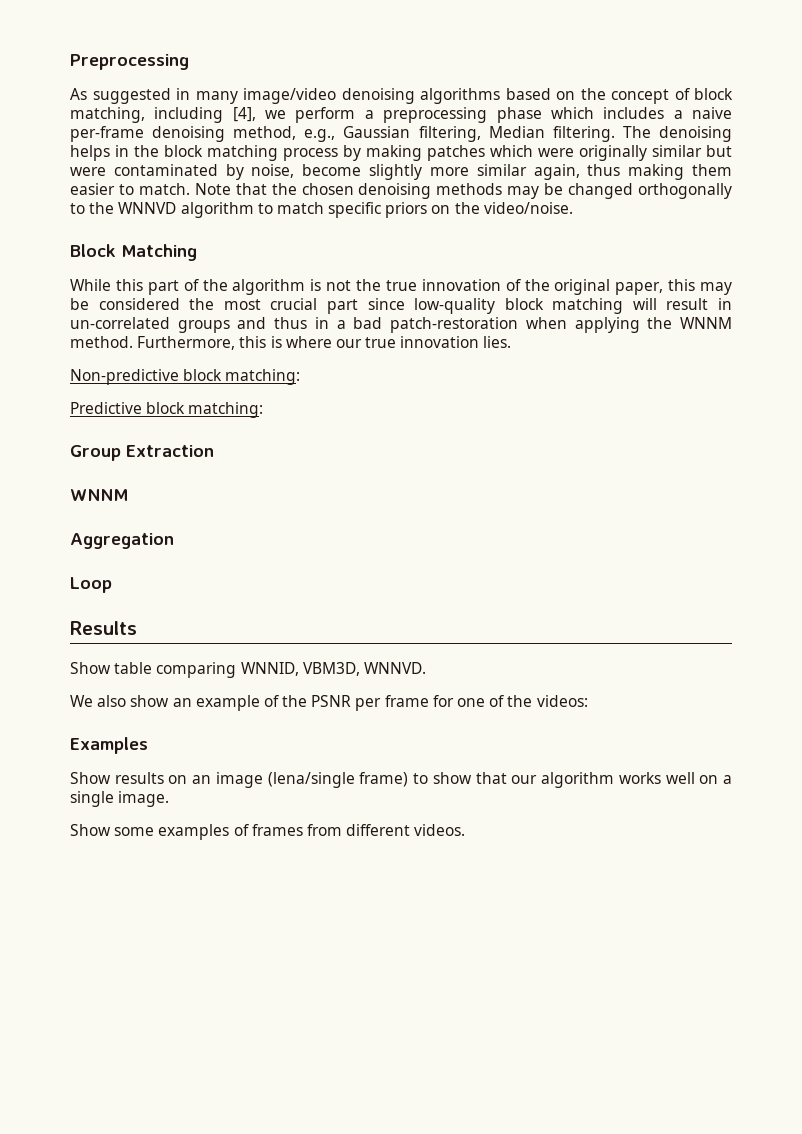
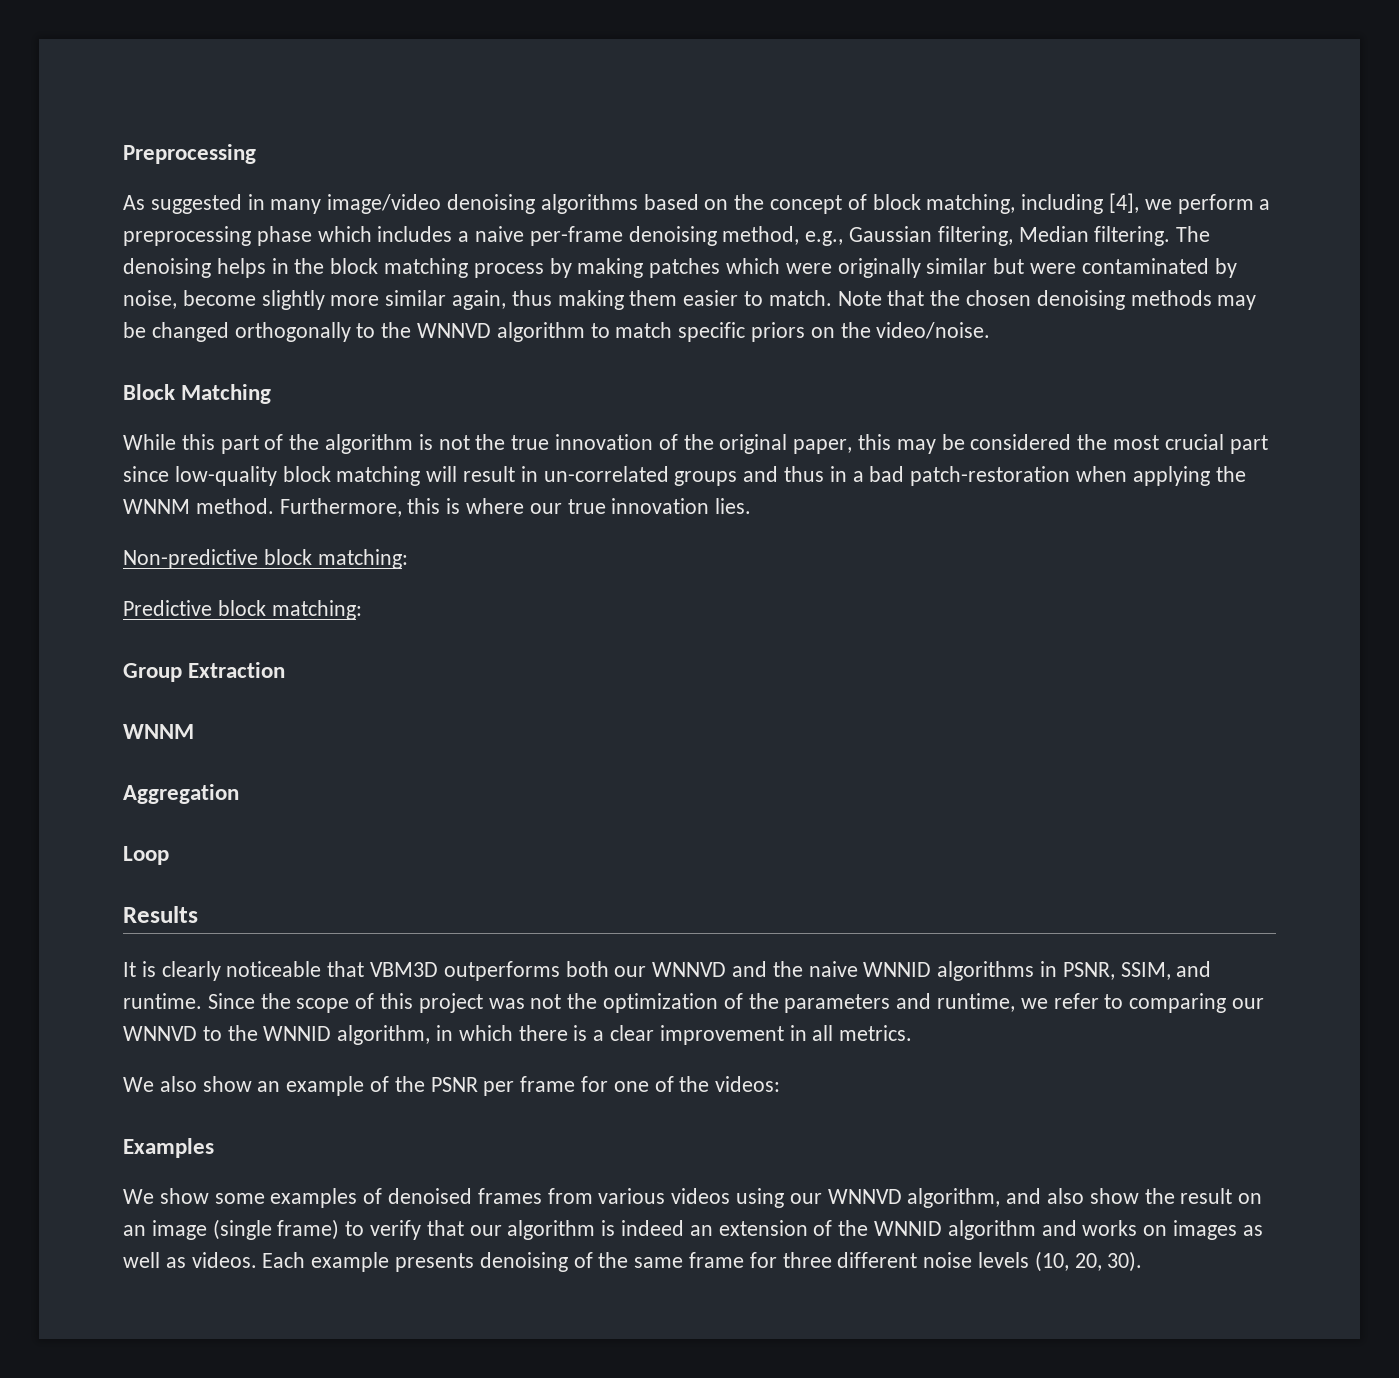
[70,662,426,678] Show table comparing WNNID, VBM3D, WNNVD. -> [123,961,1212,981] [123,993,1265,1013] [123,1025,913,1045] It is clearly noticeable that VBM3D outperforms both our WNNVD and the naive WNNID algorithms in PSNR, SSIM, and runtime. Since the scope of this project was not the optimization of the parameters and runtime, we refer to comparing our WNNVD to the WNNID algorithm, in which there is a clear improvement in all metrics.
[70,772,164,784] Show results -> [123,1188,1233,1208] We show some examples of denoised frames from various videos using our WNNVD algorithm, and also show the result
[267,772,355,788] (lena/single -> [212,1219,272,1240] (single
[432,772,472,784] show -> [370,1220,422,1240] verify
[618,772,733,784] [70,791,170,807] [70,824,466,840] works well on a single image. // Show some examples of frames from different videos. -> [601,1220,1263,1240] [123,1251,1143,1272] is indeed an extension of the WNNID algorithm and works on images as well as videos. Each example presents denoising of the same frame for three different noise levels (10, 20, 30).

